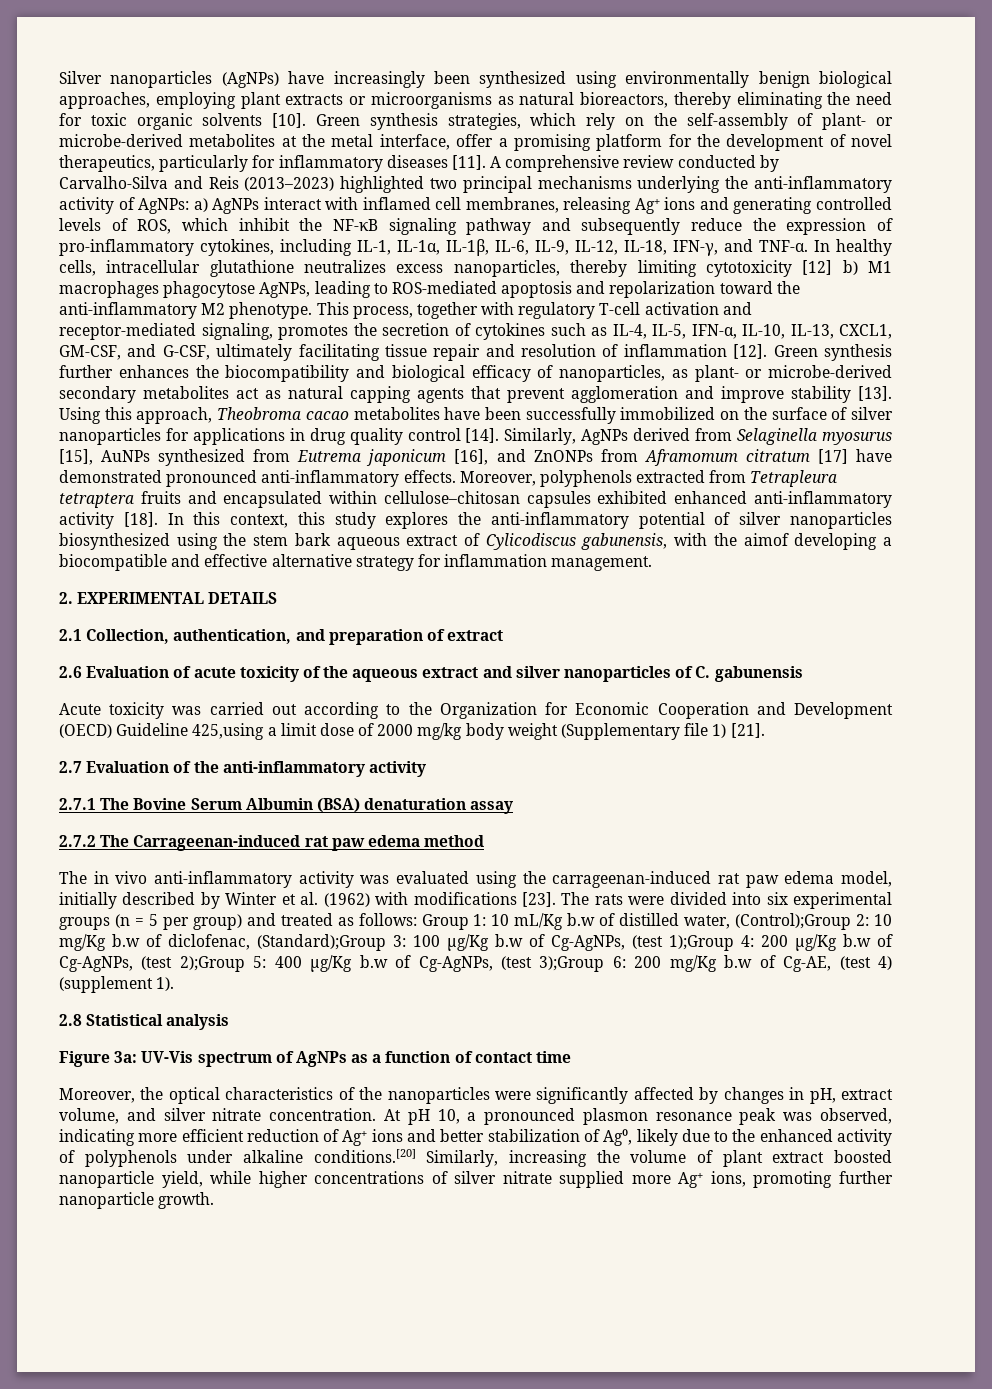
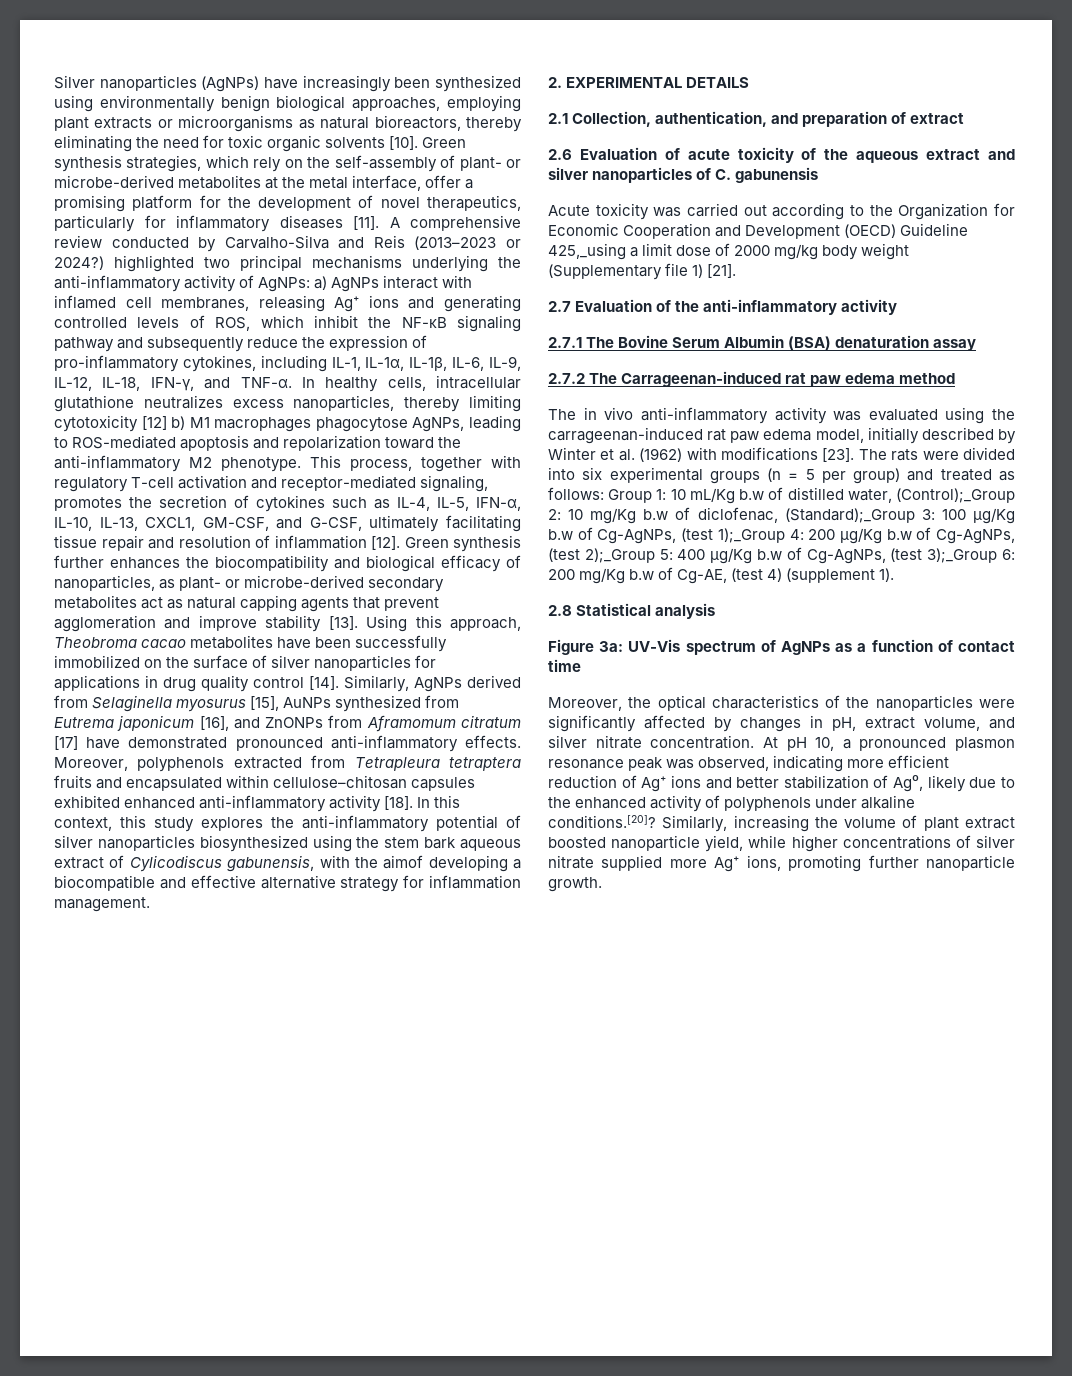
[244,177,335,191] (2013–2023) -> [414,236,521,250] [54,256,104,270] (2013–2023 or 2024?)
[192,723,265,740] 425,using -> [548,243,626,260] 425,_using
[735,913,852,930] (Control);Group -> [896,488,1015,503] (Control);_Group
[257,934,386,951] (Standard);Group -> [784,508,915,523] (Standard);_Group
[669,935,734,951] 1);Group -> [717,528,785,543] 1);_Group
[179,956,245,972] 2);Group -> [584,548,655,563] 2);_Group
[539,956,605,972] 3);Group -> [927,548,998,563] 3);_Group
[313,1149,416,1163] conditions.[20] -> [548,815,656,828] conditions.[20]?

